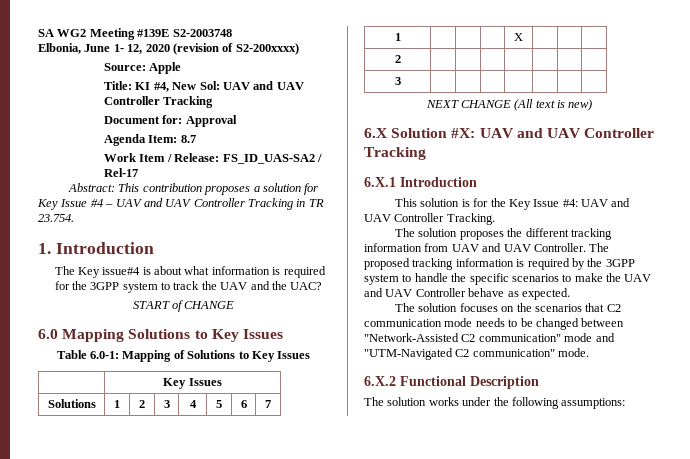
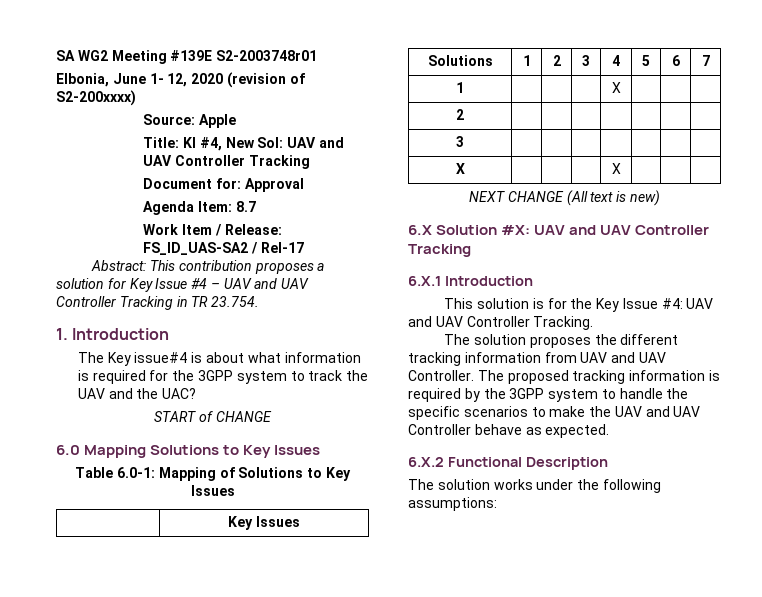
[172,29,232,37] S2-2003748 -> [216,50,318,61] S2-2003748r01
(401, 81) none -> [455,163,465,174] [611,163,621,174] // X | | | | X | | |
[395,303,621,312] [364,318,625,330] [364,333,615,342] [364,348,590,360] // The solution focuses on the scenarios that C2 communication mode needs to be changed between "Network-Assisted C2 communication" mode and "UTM-Navigated C2 communication" mode. -> (610, 431) none

